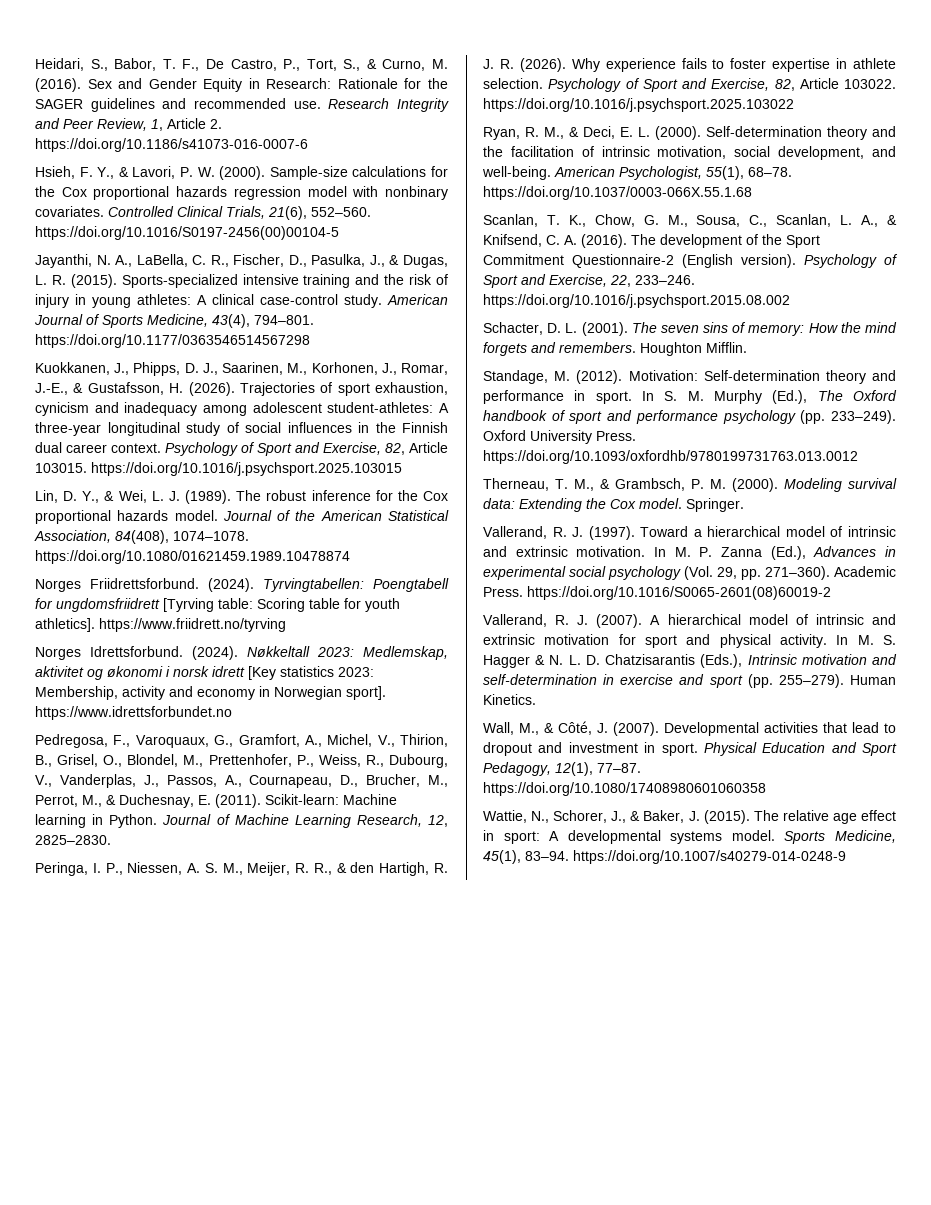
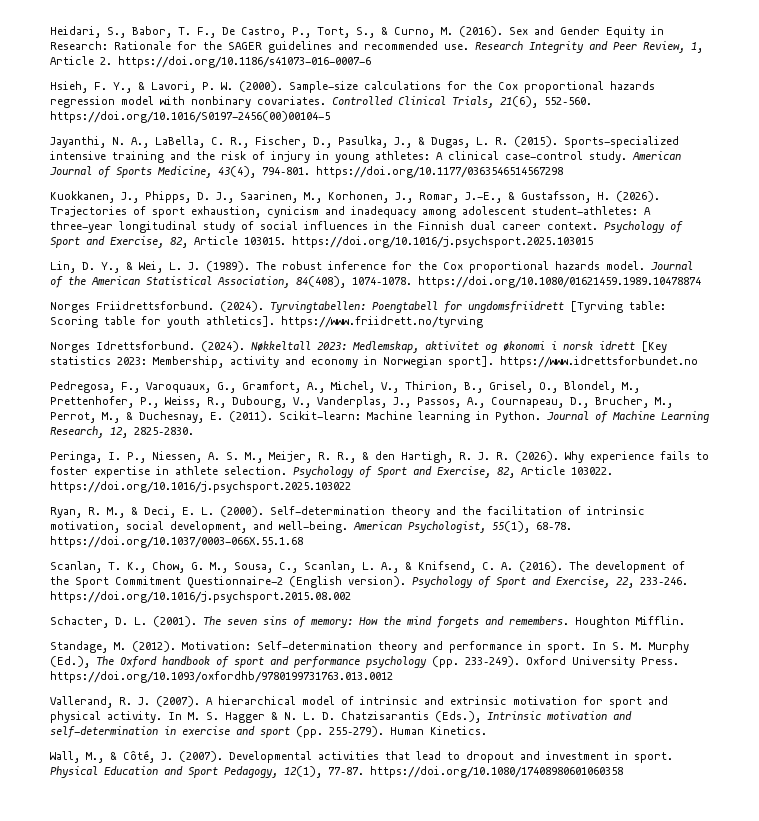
[483,478,897,492] [483,498,744,512] [483,526,896,540] [483,546,896,560] [483,566,896,580] [483,586,831,600] // Therneau, T. M., & Grambsch, P. M. (2000). Modeling survival data: Extending the Cox model. Springer. // Vallerand, R. J. (1997). Toward a hierarchical model of intrinsic and extrinsic motivation. In M. P. Zanna (Ed.), Advances in experimental social psychology (Vol. 29, pp. 271–360). Academic Press. https://doi.org/10.1016/S0065-2601(08)60019-2 -> (393, 677) none
[483,810,896,824] [483,830,896,844] [483,850,846,864] // Wattie, N., Schorer, J., & Baker, J. (2015). The relative age effect in sport: A developmental systems model. Sports Medicine, 45(1), 83–94. https://doi.org/10.1007/s40279-014-0248-9 -> (623, 772) none

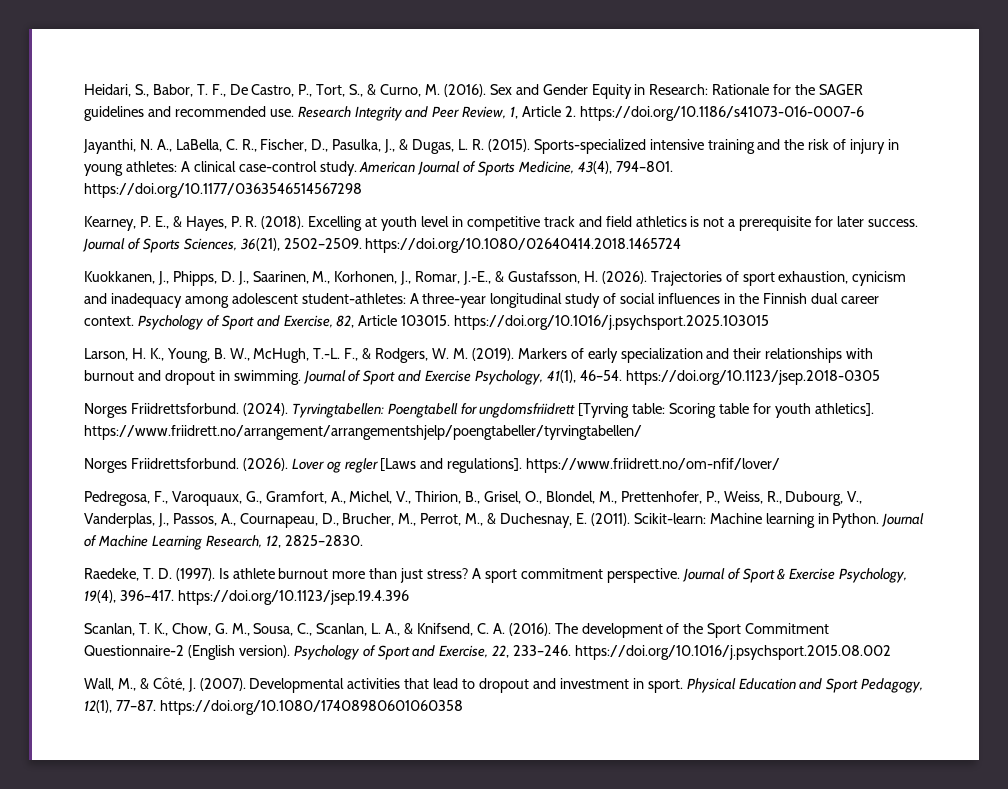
[50,81,655,93] [50,96,592,108] [50,111,330,123] // Hsieh, F. Y., & Lavori, P. W. (2000). Sample-size calculations for the Cox proportional hazards regression model with nonbinary covariates. Controlled Clinical Trials, 21(6), 552–560. https://doi.org/10.1016/S0197-2456(00)00104-5 -> (864, 113) none
(563, 172) none -> [84,216,918,231] [82,238,682,253] // Kearney, P. E., & Hayes, P. R. (2018). Excelling at youth level in competitive track and field athletics is not a prerequisite for later success. Journal of Sports Sciences, 36(21), 2502–2509. https://doi.org/10.1080/02640414.2018.1465724
[50,261,693,273] [50,276,701,288] Lin, D. Y., & Wei, L. J. (1989). The robust inference for the Cox proportional hazards model. Journal of the American Statistical Association, 84(408), 1074–1078. https://doi.org/10.1080/01621459.1989.10478874 -> [84,348,874,363] [84,370,880,385] Larson, H. K., Young, B. W., McHugh, T.-L. F., & Rodgers, W. M. (2019). Markers of early specialization and their relationships with burnout and dropout in swimming. Journal of Sport and Exercise Psychology, 41(1), 46–54. https://doi.org/10.1123/jsep.2018-0305
[281,316,483,328] [50,341,667,353] [50,356,698,368] https://www.friidrett.no/tyrving // Norges Idrettsforbund. (2024). Nøkkeltall 2023: Medlemskap, aktivitet og økonomi i norsk idrett [Key statistics 2023: Membership, activity and economy in Norwegian sport]. https://www.idrettsforbundet.no -> [84,425,642,440] [84,458,781,473] https://www.friidrett.no/arrangement/arrangementshjelp/poengtabeller/tyrvingtabellen/ // Norges Friidrettsforbund. (2026). Lover og regler [Laws and regulations]. https://www.friidrett.no/om-nfif/lover/
[50,451,709,463] [50,466,613,478] [50,481,351,493] [50,506,645,518] [50,521,572,533] [50,536,303,548] Peringa, I. P., Niessen, A. S. M., Meijer, R. R., & den Hartigh, R. J. R. (2026). Why experience fails to foster expertise in athlete selection. Psychology of Sport and Exercise, 82, Article 103022. https://doi.org/10.1016/j.psychsport.2025.103022 // Ryan, R. M., & Deci, E. L. (2000). Self-determination theory and the facilitation of intrinsic motivation, social development, and well-being. American Psychologist, 55(1), 68–78. https://doi.org/10.1037/0003-066X.55.1.68 -> [84,568,908,583] [84,590,409,605] Raedeke, T. D. (1997). Is athlete burnout more than just stress? A sport commitment perspective. Journal of Sport & Exercise Psychology, 19(4), 396–417. https://doi.org/10.1123/jsep.19.4.396
[50,616,685,628] [50,641,689,653] [50,656,679,668] [50,671,393,683] [50,696,668,708] [50,711,632,723] [50,726,487,738] // Schacter, D. L. (2001). The seven sins of memory: How the mind forgets and remembers. Houghton Mifflin. // Standage, M. (2012). Motivation: Self-determination theory and performance in sport. In S. M. Murphy (Ed.), The Oxford handbook of sport and performance psychology (pp. 233–249). Oxford University Press. https://doi.org/10.1093/oxfordhb/9780199731763.013.0012 // Vallerand, R. J. (2007). A hierarchical model of intrinsic and extrinsic motivation for sport and physical activity. In M. S. Hagger & N. L. D. Chatzisarantis (Eds.), Intrinsic motivation and self-determination in exercise and sport (pp. 255–279). Human Kinetics. -> (892, 652) none

